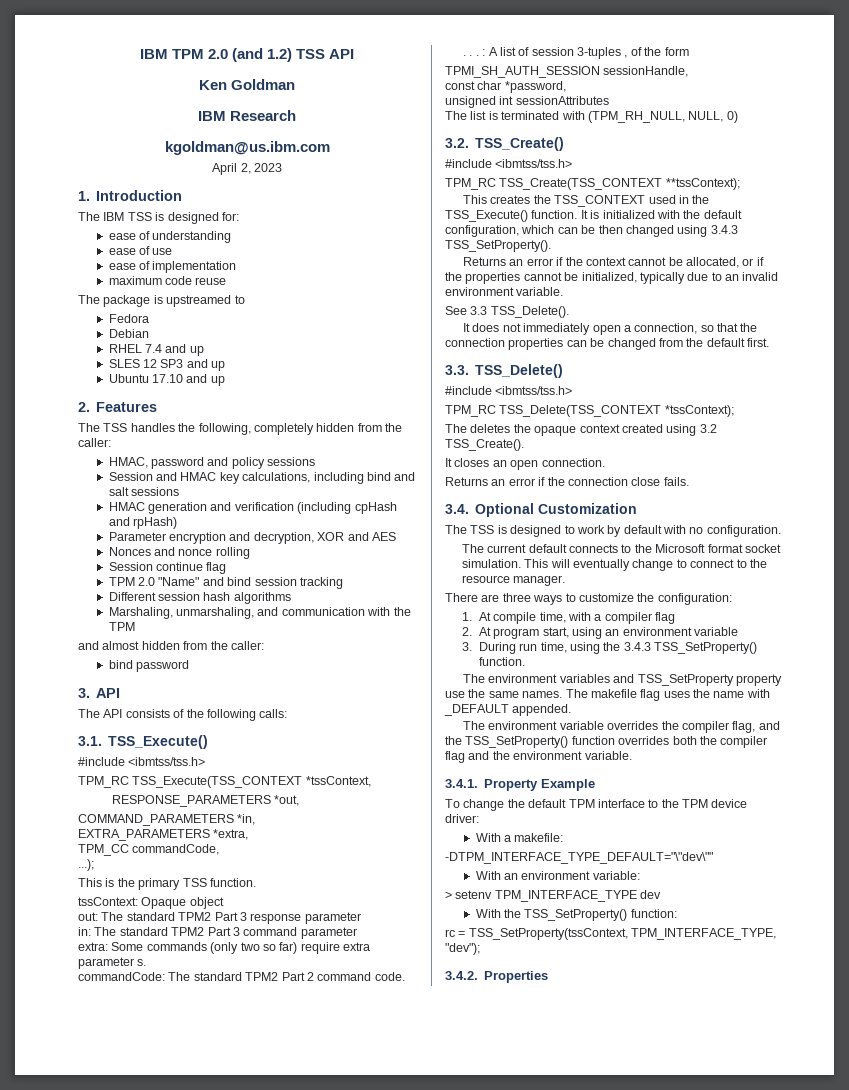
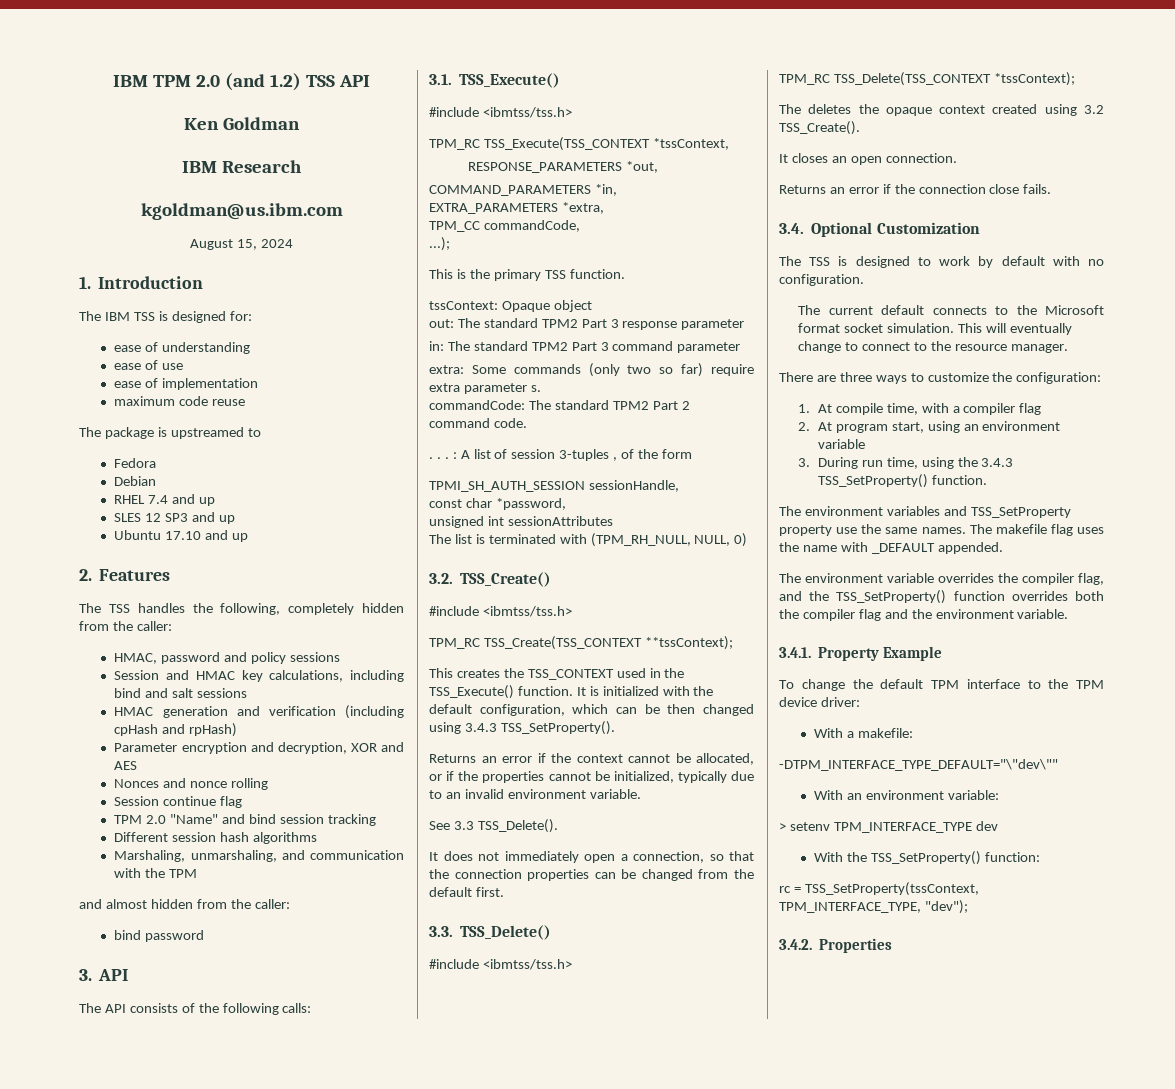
[212,163,282,175] April 2, 2023 -> [190,239,293,250] August 15, 2024

